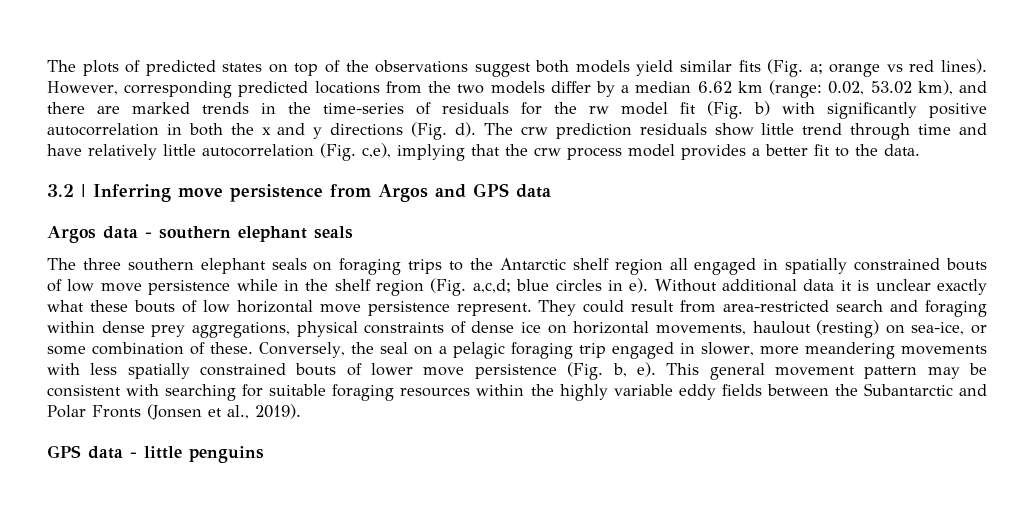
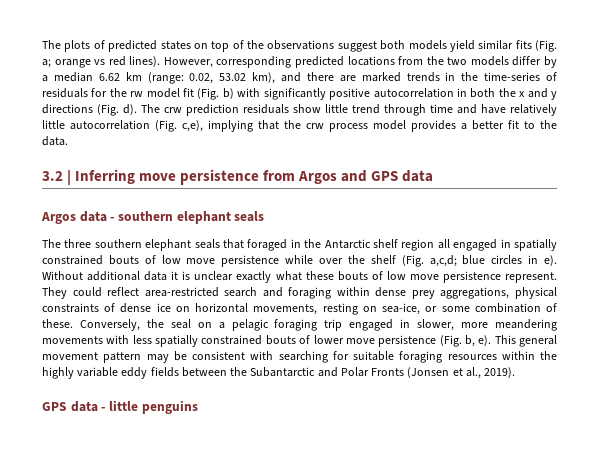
[313,258,464,275] on foraging trips to -> [223,239,301,251] that foraged in
[283,280,299,291] in -> [319,258,344,264] over
[376,280,425,296] region -> (396, 259) none
[236,300,313,313] horizontal -> (406, 275) none
[631,300,717,313] result from -> [107,287,140,296] reflect
[752,320,880,338] haulout (resting) -> [322,303,358,315] resting

